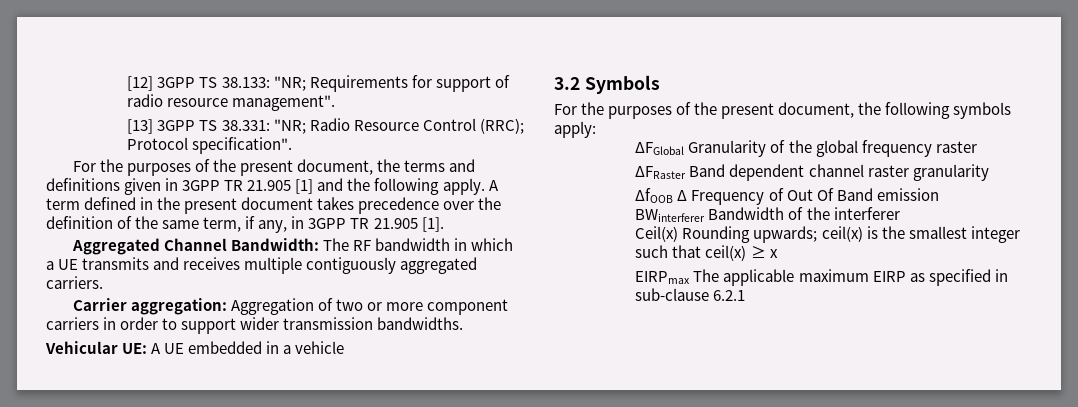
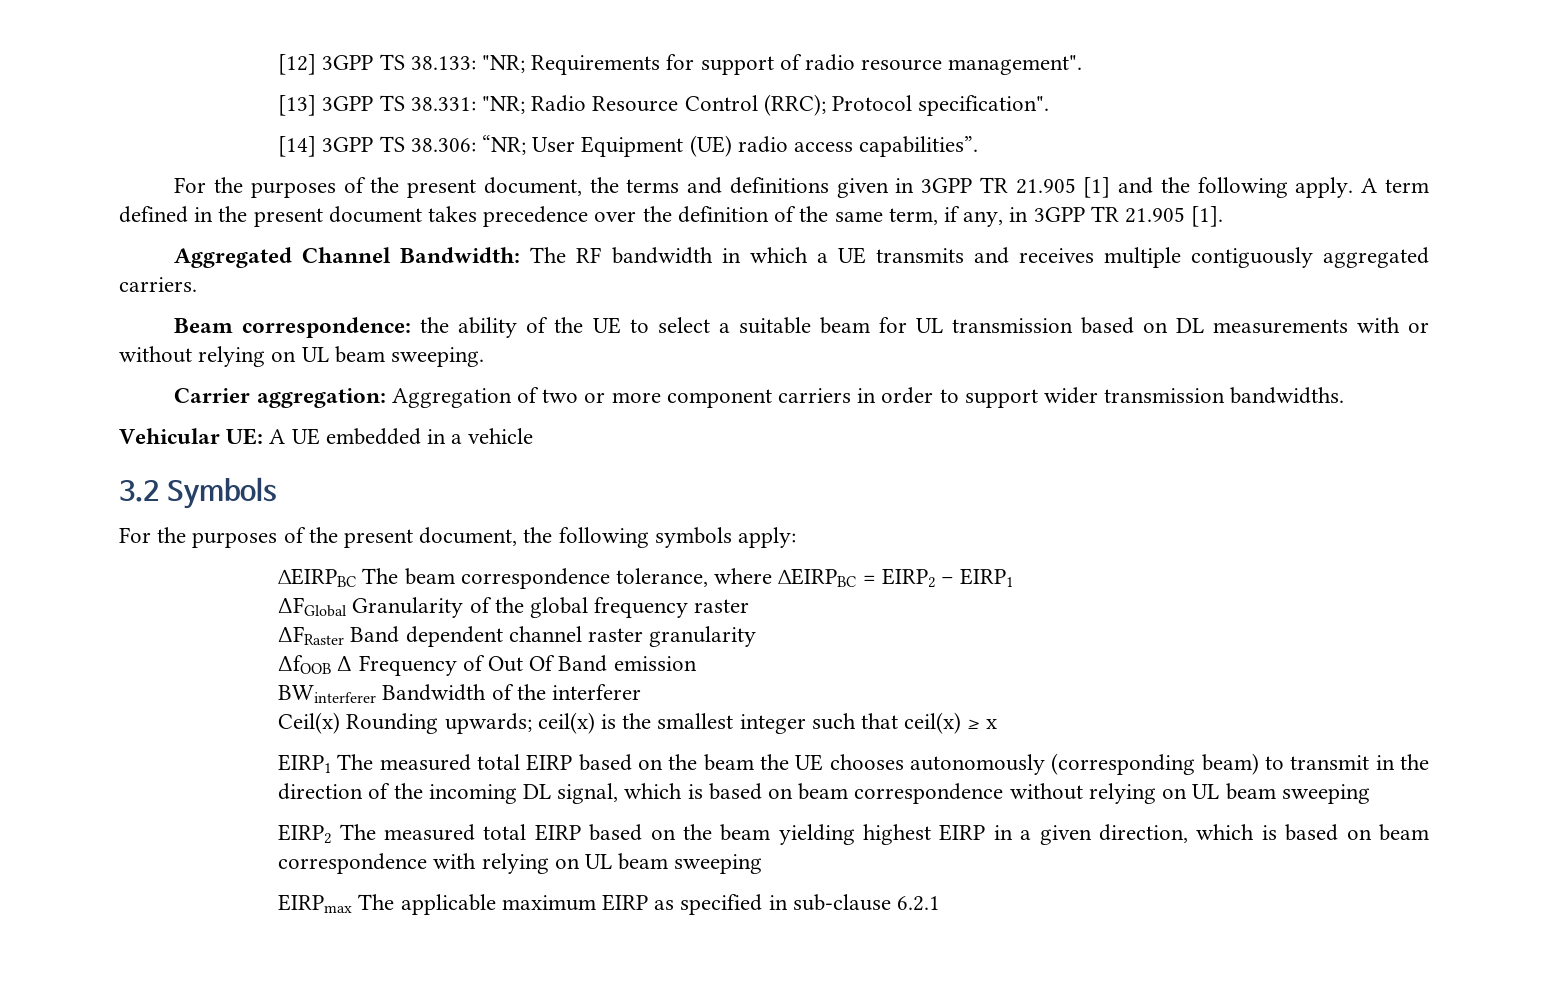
(293, 145) none -> [278,135,979,157] // [14] 3GPP TS 38.306: “NR; User Equipment (UE) radio access capabilities”.
(103, 282) none -> [174,317,1429,338] [119,346,485,367] // Beam correspondence: the ability of the UE to select a suitable beam for UL transmission based on DL measurements with or without relying on UL beam sweeping.
(596, 129) none -> [278,568,1014,589] // ∆EIRPBC The beam correspondence tolerance, where ∆EIRPBC = EIRP2 – EIRP1
(778, 253) none -> [278,753,1430,775] [278,783,1370,804] [278,824,1429,845] [278,853,763,874] // EIRP1 The measured total EIRP based on the beam the UE chooses autonomously (corresponding beam) to transmit in the direction of the incoming DL signal, which is based on beam correspondence without relying on UL beam sweeping // EIRP2 The measured total EIRP based on the beam yielding highest EIRP in a given direction, which is based on beam correspondence with relying on UL beam sweeping

